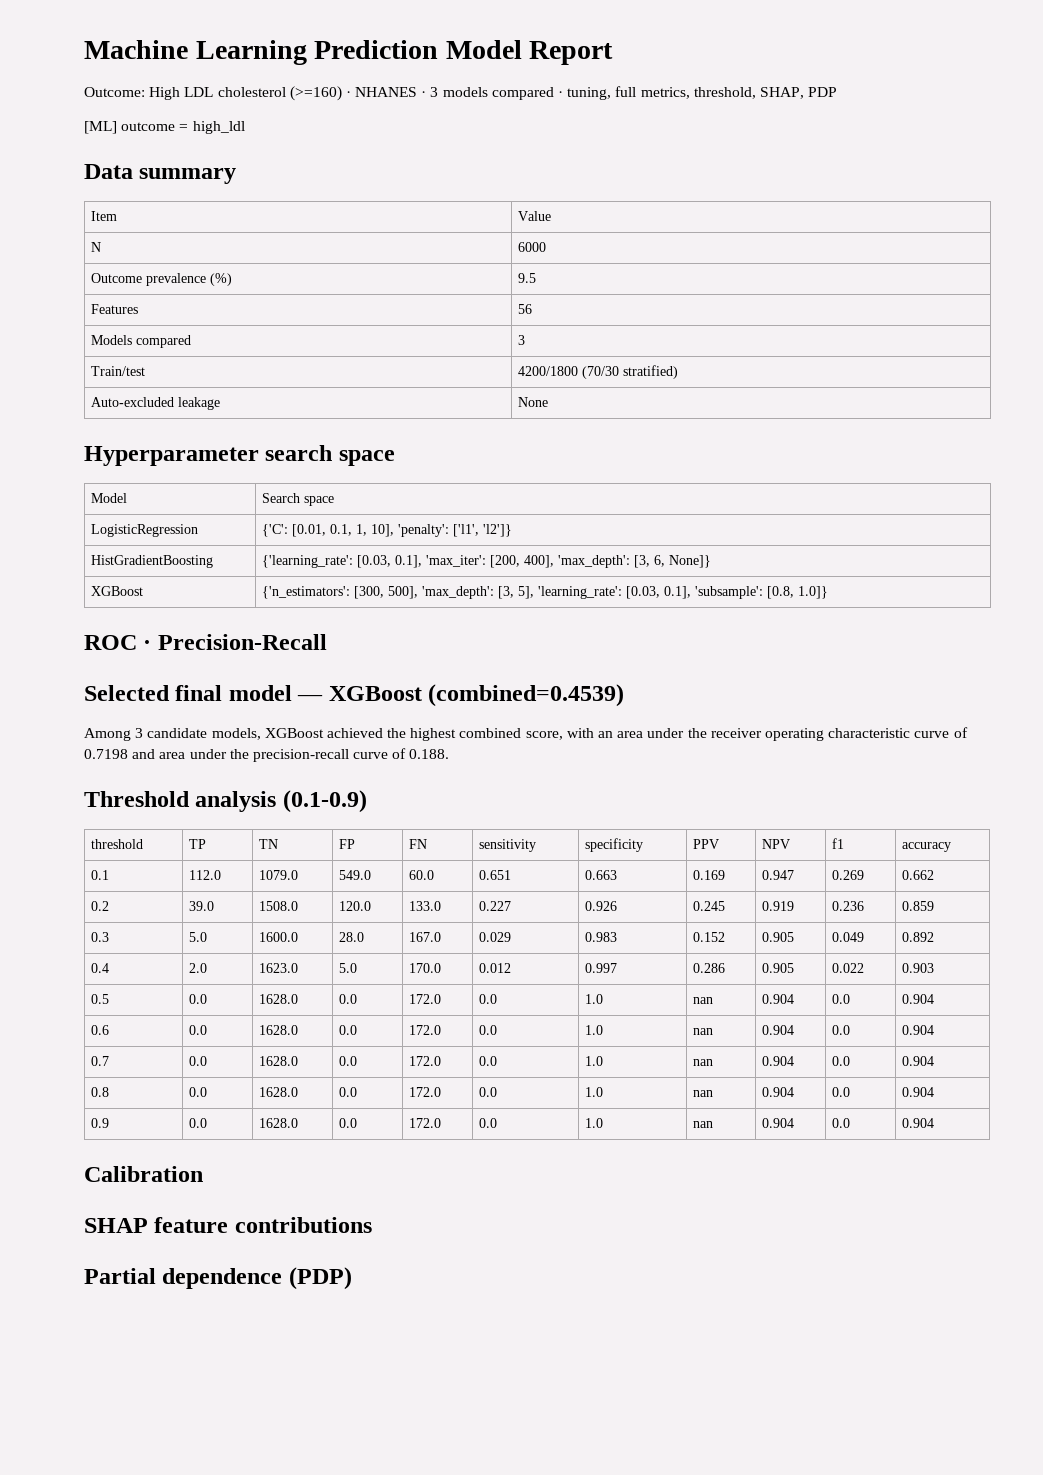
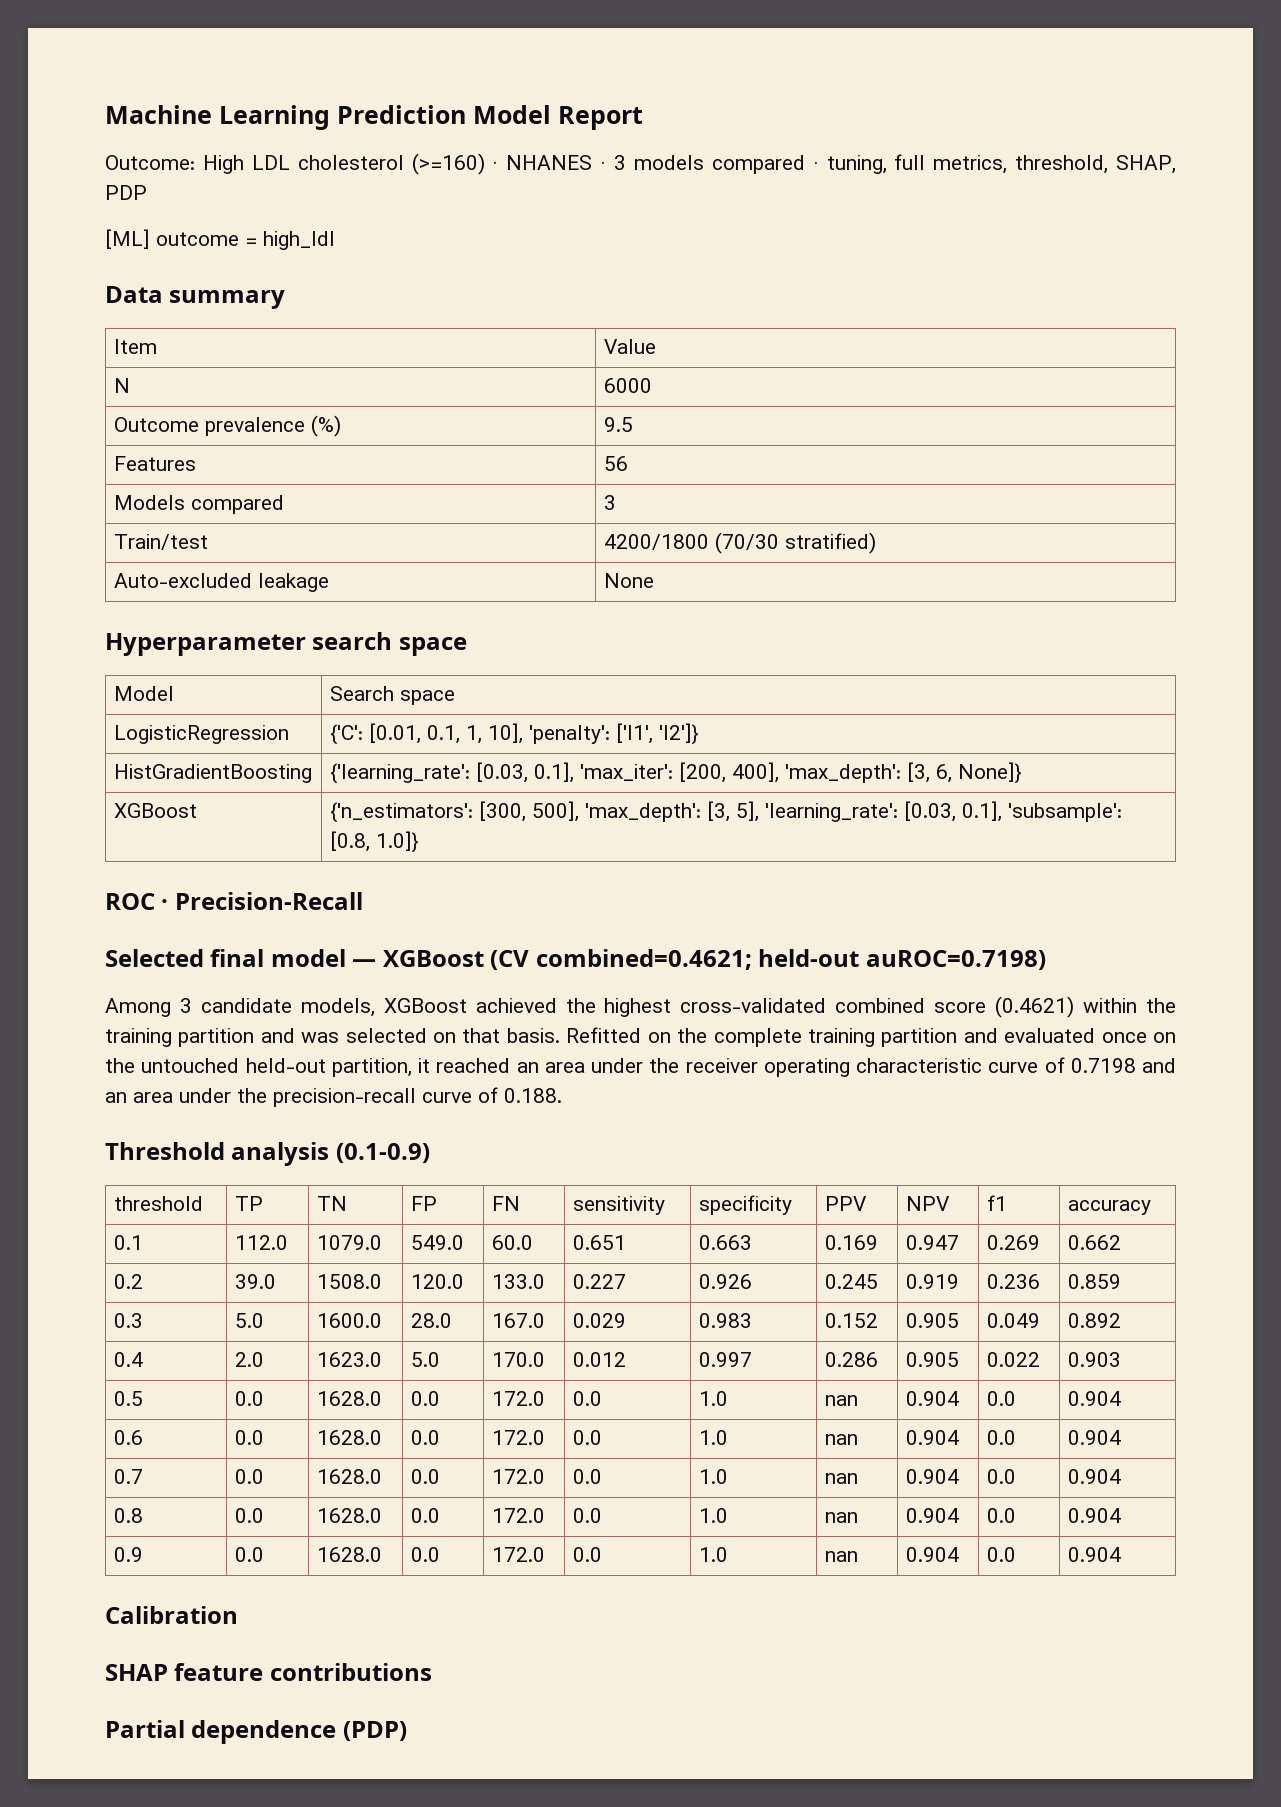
[428,684,625,707] (combined=0.4539) -> [490,949,1046,970] (CV combined=0.4621; held-out auROC=0.7198)
[459,728,594,740] combined score, with -> [680,996,1176,1018] [105,1027,1176,1047] [105,1058,511,1077] cross-validated combined score (0.4621) within the training partition and was selected on that basis. Refitted on the complete training partition and evaluated once on the untouched held-out partition, it reached
(156, 754) none -> [105,1092,127,1103] an

